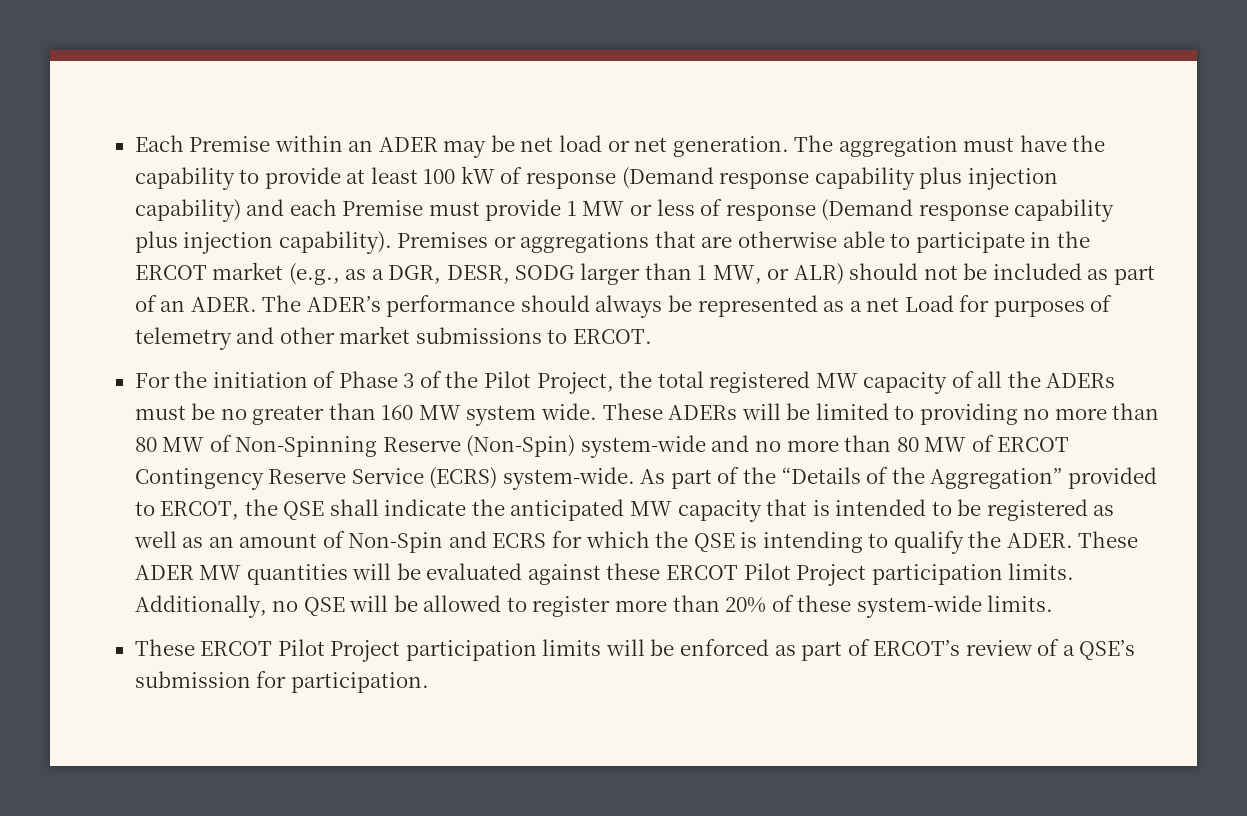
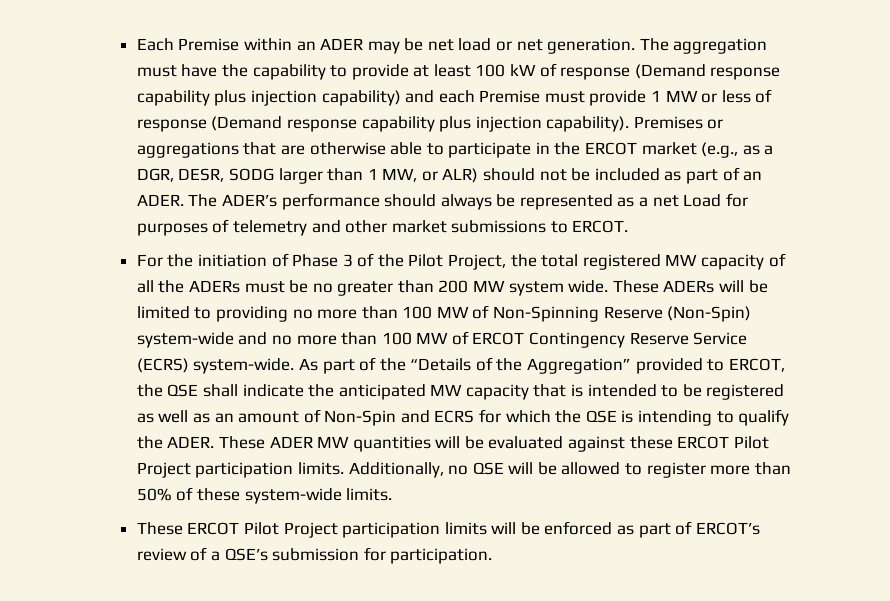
[381,405,414,420] 160 -> [438,280,469,293] 200
[134,437,157,452] 80 -> [402,306,433,319] 100
[896,437,919,452] 80 -> [381,332,412,345] 100
[725,597,767,613] 20% -> [136,488,172,501] 50%

